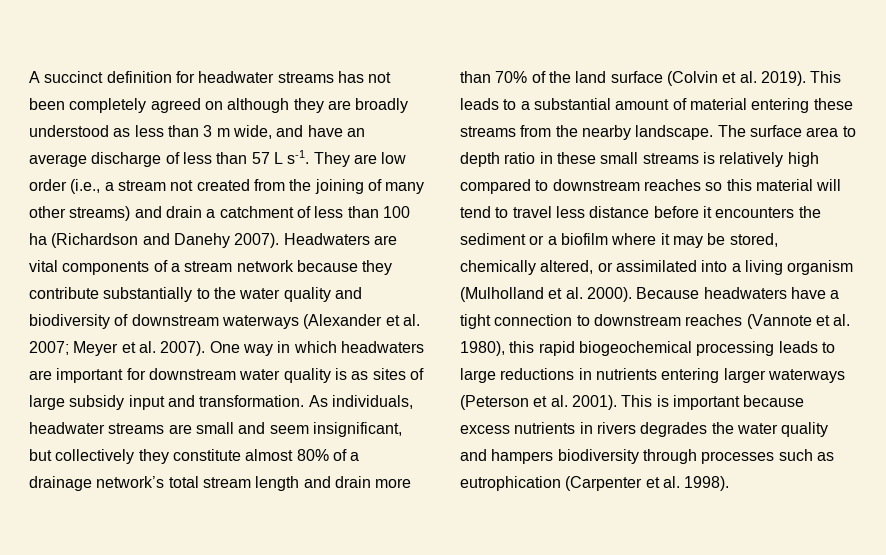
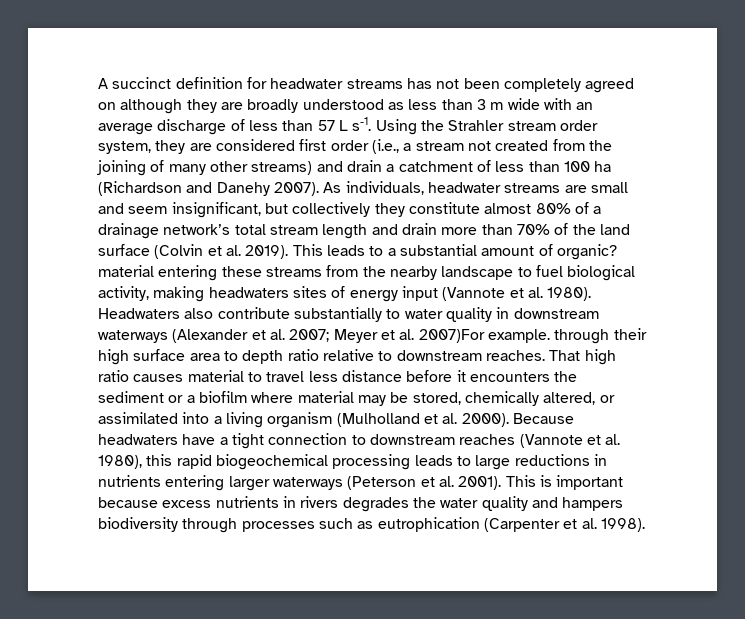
[232,125,343,139] wide, and have -> [507,98,572,110] wide with
[313,152,407,167] They are low -> [375,119,598,135] [98,139,327,154] Using the Strahler stream order system, they are considered first
[283,233,397,245] [29,260,393,275] [29,287,362,302] [29,314,420,329] [29,341,424,356] [29,368,424,383] [29,395,305,410] Headwaters are vital components of a stream network because they contribute substantially to the water quality and biodiversity of downstream waterways (Alexander et al. 2007; Meyer et al. 2007). One way in which headwaters are important for downstream water quality is as sites of large subsidy input and transformation. -> (319, 189) none
(687, 104) none -> [556,244,617,260] organic?
[635,125,746,140] landscape. The -> [441,265,636,281] [98,286,592,302] [98,307,599,322] [98,328,647,344] [98,349,129,365] landscape to fuel biological activity, making headwaters sites of energy input (Vannote et al. 1980). Headwaters also contribute substantially to water quality in downstream waterways (Alexander et al. 2007; Meyer et al. 2007)For example. through their high
[539,152,819,167] [460,179,842,194] [460,206,491,218] in these small streams is relatively high compared to downstream reaches so this material will tend -> [322,349,616,365] [98,370,244,382] relative to downstream reaches. That high ratio causes material
[660,233,670,245] it -> [297,391,354,403] material

